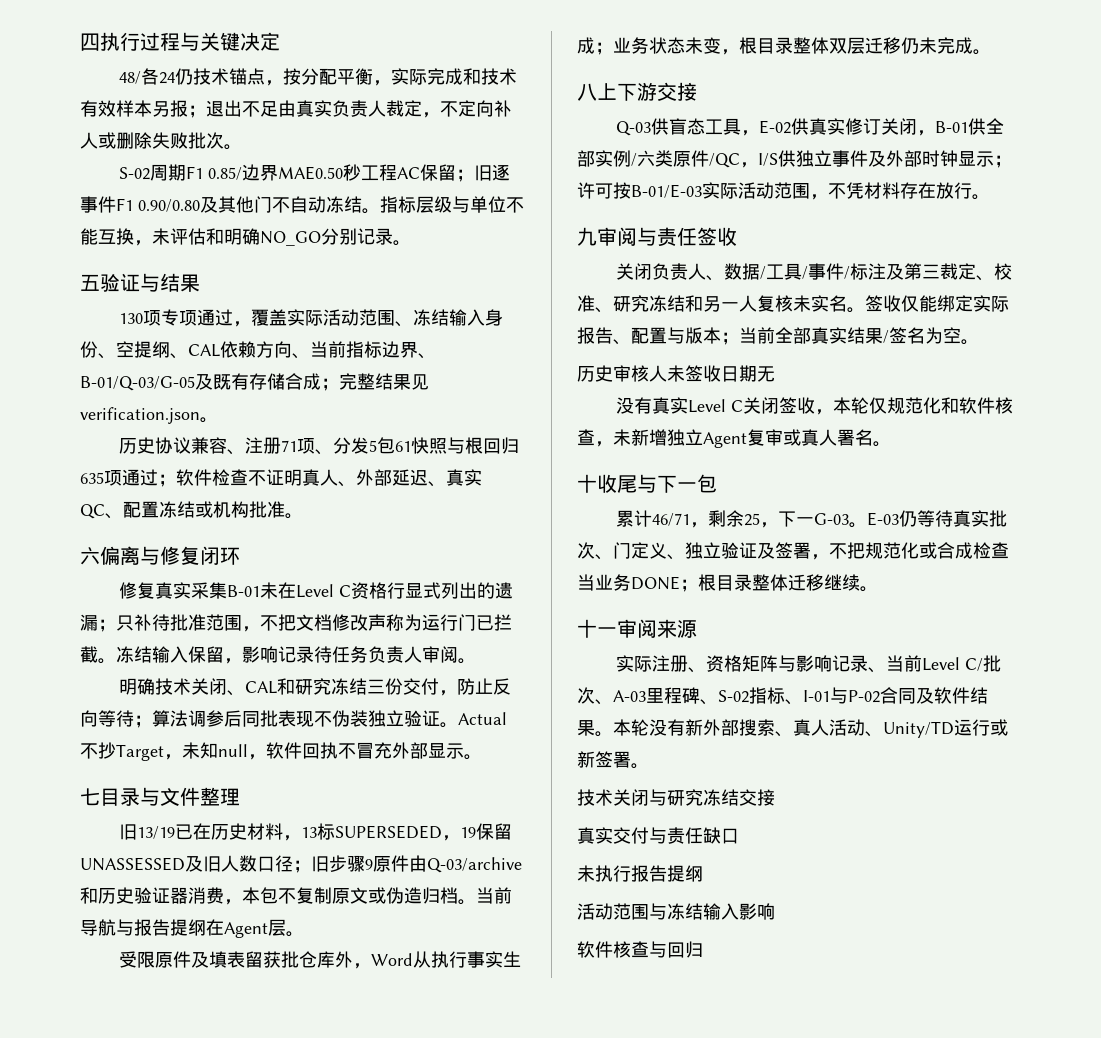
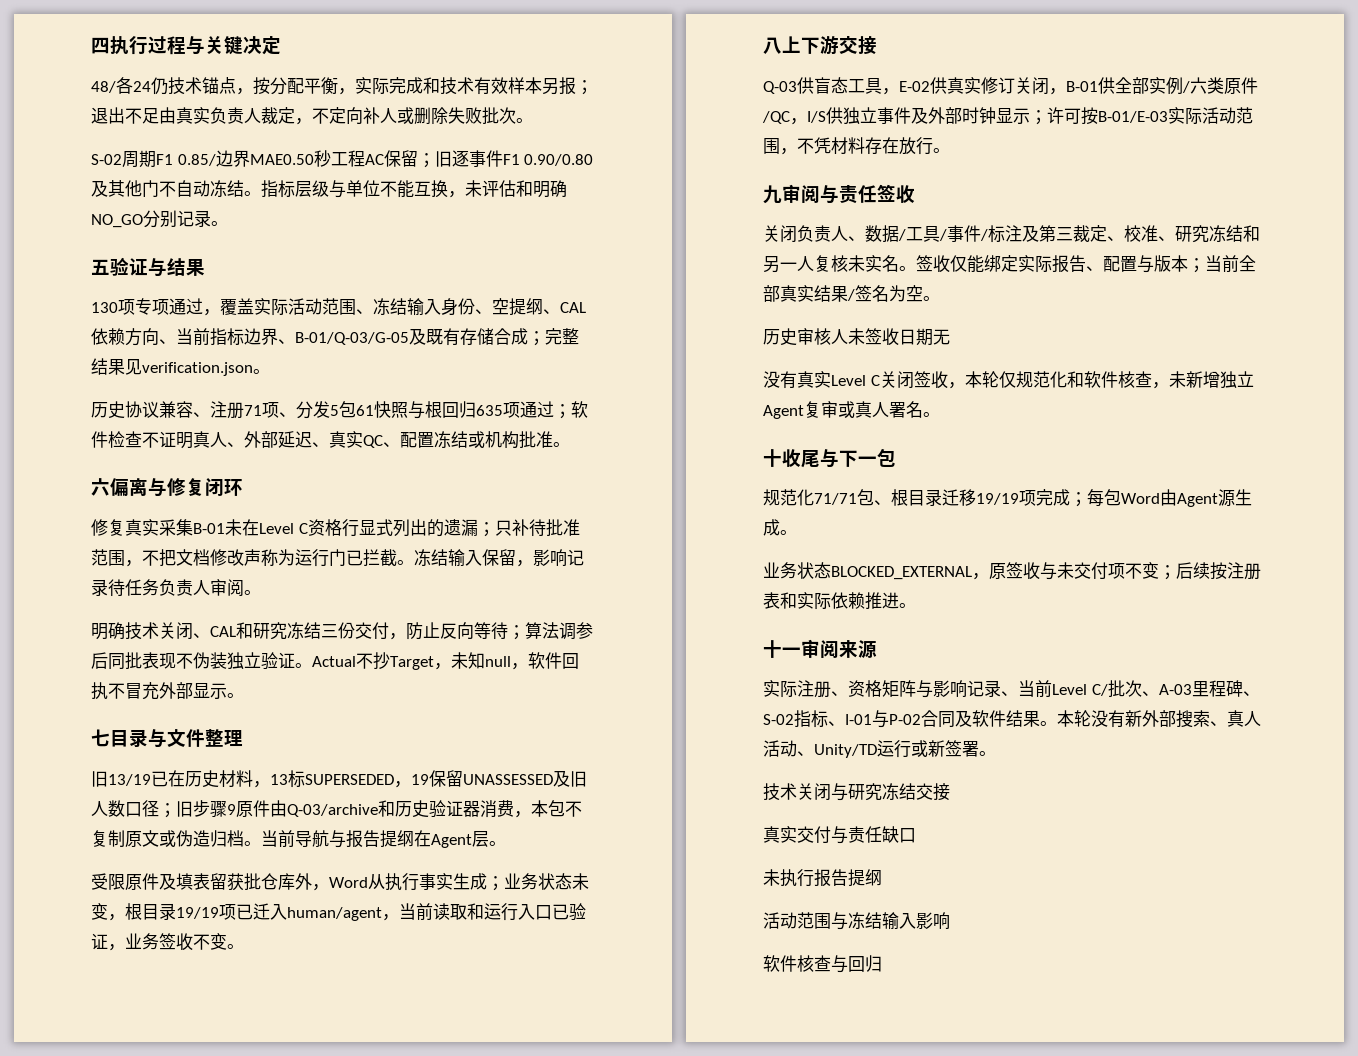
[793,37,973,54] 整体双层迁移仍未完成 -> [176,903,586,921] [91,933,227,951] 19/19项已迁入human/agent，当前读取和运行入口已验证，业务签收不变
[616,510,1008,528] [577,542,1009,560] [577,574,860,592] 累计46/71，剩余25，下一G-03。E-03仍等待真实批次、门定义、独立验证及签署，不把规范化或合成检查当业务DONE；根目录整体迁移继续 -> [763,489,1252,507] [763,519,797,536] [763,562,1261,580] [763,592,899,610] 规范化71/71包、根目录迁移19/19项完成；每包Word由Agent源生成。 // 业务状态BLOCKED_EXTERNAL，原签收与未交付项不变；后续按注册表和实际依赖推进

